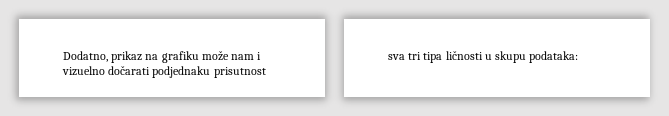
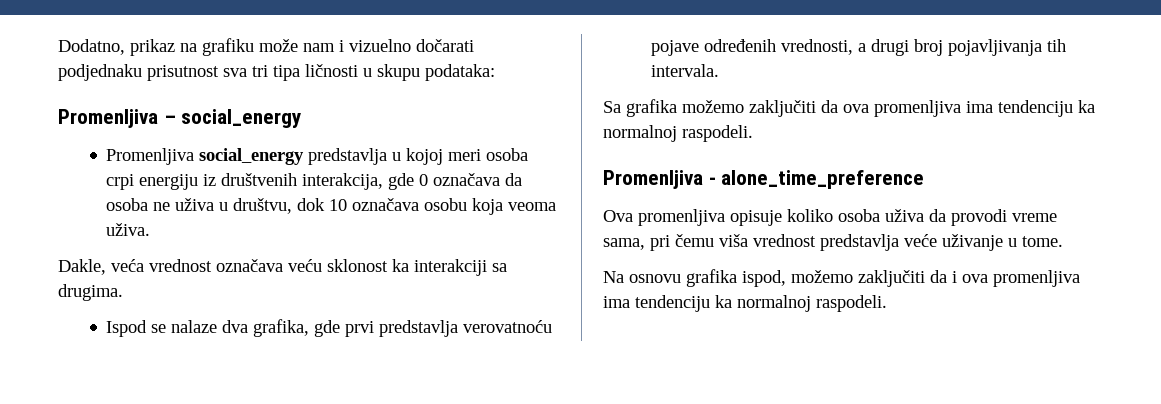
(579, 57) none -> [58,109,302,128] [106,148,529,165] [106,173,523,190] [106,198,557,215] [106,223,151,236] [58,259,507,276] [58,284,123,301] [106,319,553,337] [651,39,1067,56] [651,64,720,77] [603,99,1095,117] [603,125,753,142] [603,170,925,189] [603,209,1057,226] [603,234,1063,251] [603,269,1080,287] [603,295,887,312] // Promenljiva – social_energy // Promenljiva social_energy predstavlja u kojoj meri osoba crpi energiju iz društvenih interakcija, gde 0 označava da osoba ne uživa u društvu, dok 10 označava osobu koja veoma uživa. // Dakle, veća vrednost označava veću sklonost ka interakciji sa drugima. // Ispod se nalaze dva grafika, gde prvi predstavlja verovatnoću pojave određenih vrednosti, a drugi broj pojavljivanja tih intervala. // Sa grafika možemo zaključiti da ova promenljiva ima tendenciju ka normalnoj raspodeli. // Promenljiva - alone_time_preference // Ova promenljiva opisuje koliko osoba uživa da provodi vreme sama, pri čemu viša vrednost predstavlja veće uživanje u tome. // Na osnovu grafika ispod, možemo zaključiti da i ova promenljiva ima tendenciju ka normalnoj raspodeli.

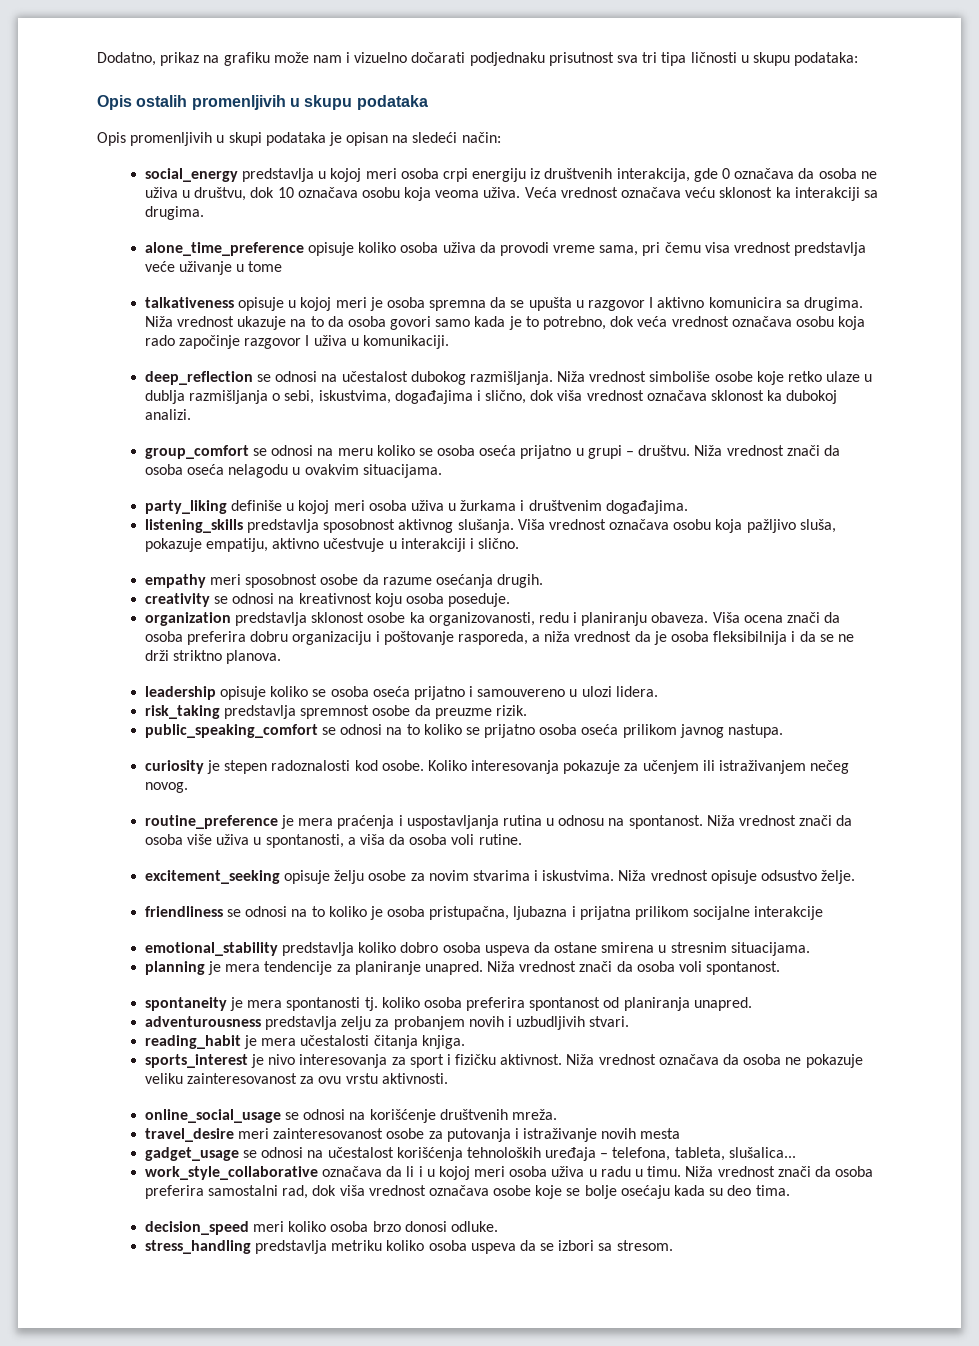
[58,109,302,128] [106,148,195,165] Promenljiva – social_energy // Promenljiva -> [97,95,428,110] [97,132,501,146] Opis ostalih promenljivih u skupu podataka // Opis promenljivih u skupi podataka je opisan na sledeći način: //
[58,259,144,275] // Dakle, veća -> [524,187,557,198] Veća
[106,319,553,337] [651,39,1067,56] [651,64,720,77] [603,99,1095,117] [603,125,753,142] [603,170,716,189] Ispod se nalaze dva grafika, gde prvi predstavlja verovatnoću pojave određenih vrednosti, a drugi broj pojavljivanja tih intervala. // Sa grafika možemo zaključiti da ova promenljiva ima tendenciju ka normalnoj raspodeli. // Promenljiva - -> (204, 213) none
[603,209,725,226] // Ova promenljiva -> (304, 249) none
[719,234,748,247] viša -> [704,242,730,253] visa
[1022,236,1063,247] [603,269,1080,287] [603,295,887,312] tome. // Na osnovu grafika ispod, možemo zaključiti da i ova promenljiva ima tendenciju ka normalnoj raspodeli. -> [248,261,283,272] [144,297,863,311] [144,316,866,330] [144,335,449,349] [144,371,873,385] [144,390,838,404] [144,409,191,420] [144,445,840,459] [144,464,442,478] [144,500,688,514] [144,519,836,533] [144,538,520,552] [144,574,544,588] [144,593,511,607] [144,612,841,626] [144,631,854,645] [144,650,282,664] [144,686,658,700] [144,705,527,719] [144,724,783,738] [144,760,850,774] [144,782,188,793] [144,815,853,829] [144,834,522,848] [144,870,856,884] [144,906,824,920] [144,942,810,956] [144,961,781,975] [144,997,752,1011] [144,1016,630,1030] [144,1035,465,1049] [144,1054,863,1068] [144,1073,448,1084] [144,1109,557,1123] [144,1128,681,1142] [144,1147,796,1161] [144,1166,874,1180] [144,1185,790,1199] [144,1221,498,1235] [144,1240,673,1254] tome // talkativeness opisuje u kojoj meri je osoba spremna da se upušta u razgovor I aktivno komunicira sa drugima. Niža vrednost ukazuje na to da osoba govori samo kada je to potrebno, dok veća vrednost označava osobu koja rado započinje razgovor I uživa u komunikaciji. // deep_reflection se odnosi na učestalost dubokog razmišljanja. Niža vrednost simboliše osobe koje retko ulaze u dublja razmišljanja o sebi, iskustvima, događajima i slično, dok viša vrednost označava sklonost ka dubokoj analizi. // group_comfort se odnosi na meru koliko se osoba oseća prijatno u grupi – društvu. Niža vrednost znači da osoba oseća nelagodu u ovakvim situacijama. // party_liking definiše u kojoj meri osoba uživa u žurkama i društvenim događajima. // listening_skills predstavlja sposobnost aktivnog slušanja. Viša vrednost označava osobu koja pažljivo sluša, pokazuje empatiju, aktivno učestvuje u interakciji i slično. // empathy meri sposobnost osobe da razume osećanja drugih. // creativity se odnosi na kreativnost koju osoba poseduje. // organization predstavlja sklonost osobe ka organizovanosti, redu i planiranju obaveza. Viša ocena znači da osoba preferira dobru organizaciju i poštovanje rasporeda, a niža vrednost da je osoba fleksibilnija i da se ne drži striktno planova. // leadership opisuje koliko se osoba oseća prijatno i samouvereno u ulozi lidera. // risk_taking predstavlja spremnost osobe da preuzme rizik. // public_speaking_comfort se odnosi na to koliko se prijatno osoba oseća prilikom javnog nastupa. // curiosity je stepen radoznalosti kod osobe. Koliko interesovanja pokazuje za učenjem ili istraživanjem nečeg novog. // routine_preference je mera praćenja i uspostavljanja rutina u odnosu na spontanost. Niža vrednost znači da osoba više uživa u spontanosti, a viša da osoba voli rutine. // excitement_seeking opisuje želju osobe za novim stvarima i iskustvima. Niža vrednost opisuje odsustvo želje. // friendliness se odnosi na to koliko je osoba pristupačna, ljubazna i prijatna prilikom socijalne interakcije // emotional_stability predstavlja koliko dobro osoba uspeva da ostane smirena u stresnim situacijama. // planning je mera tendencije za planiranje unapred. Niža vrednost znači da osoba voli spontanost. // spontaneity je mera spontanosti tj. koliko osoba preferira spontanost od planiranja unapred. // adventurousness predstavlja zelju za probanjem novih i uzbudljivih stvari. // reading_habit je mera učestalosti čitanja knjiga. // sports_interest je nivo interesovanja za sport i fizičku aktivnost. Niža vrednost označava da osoba ne pokazuje veliku zainteresovanost za ovu vrstu aktivnosti. // online_social_usage se odnosi na korišćenje društvenih mreža. // travel_desire meri zainteresovanost osobe za putovanja i istraživanje novih mesta // gadget_usage se odnosi na učestalost korišćenja tehnoloških uređaja – telefona, tableta, slušalica... // work_style_collaborative označava da li i u kojoj meri osoba uživa u radu u timu. Niža vrednost znači da osoba preferira samostalni rad, dok viša vrednost označava osobe koje se bolje osećaju kada su deo tima. // decision_speed meri koliko osoba brzo donosi odluke. // stress_handling predstavlja metriku koliko osoba uspeva da se izbori sa stresom.

